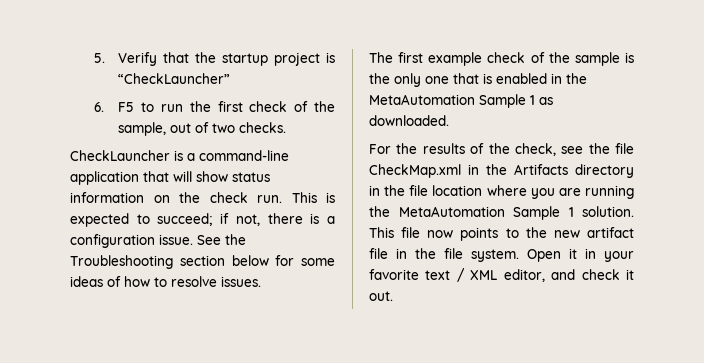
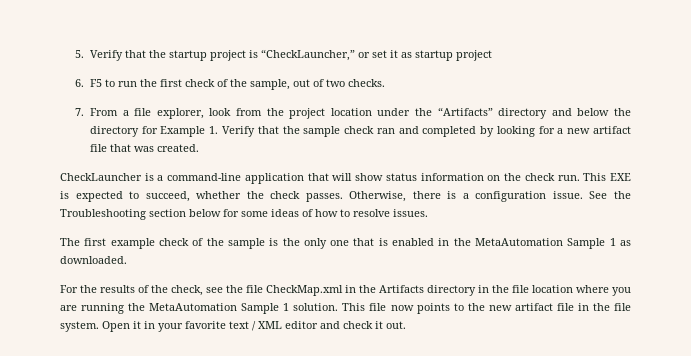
[118,73,231,84] “CheckLauncher” -> [260,49,492,61] “CheckLauncher,” or set it as startup project
(287, 127) none -> [74,107,631,119] [89,126,632,137] [89,144,199,152] // 7. From a file explorer, look from the project location under the “Artifacts” directory and below the directory for Example 1. Verify that the sample check ran and completed by looking for a new artifact file that was created.
(317, 197) none -> [610,173,632,181] EXE
[157,213,260,226] succeed; if not, -> [145,191,407,202] succeed, whether the check passes. Otherwise,
[503,269,545,282] editor, -> [285,321,318,329] editor

